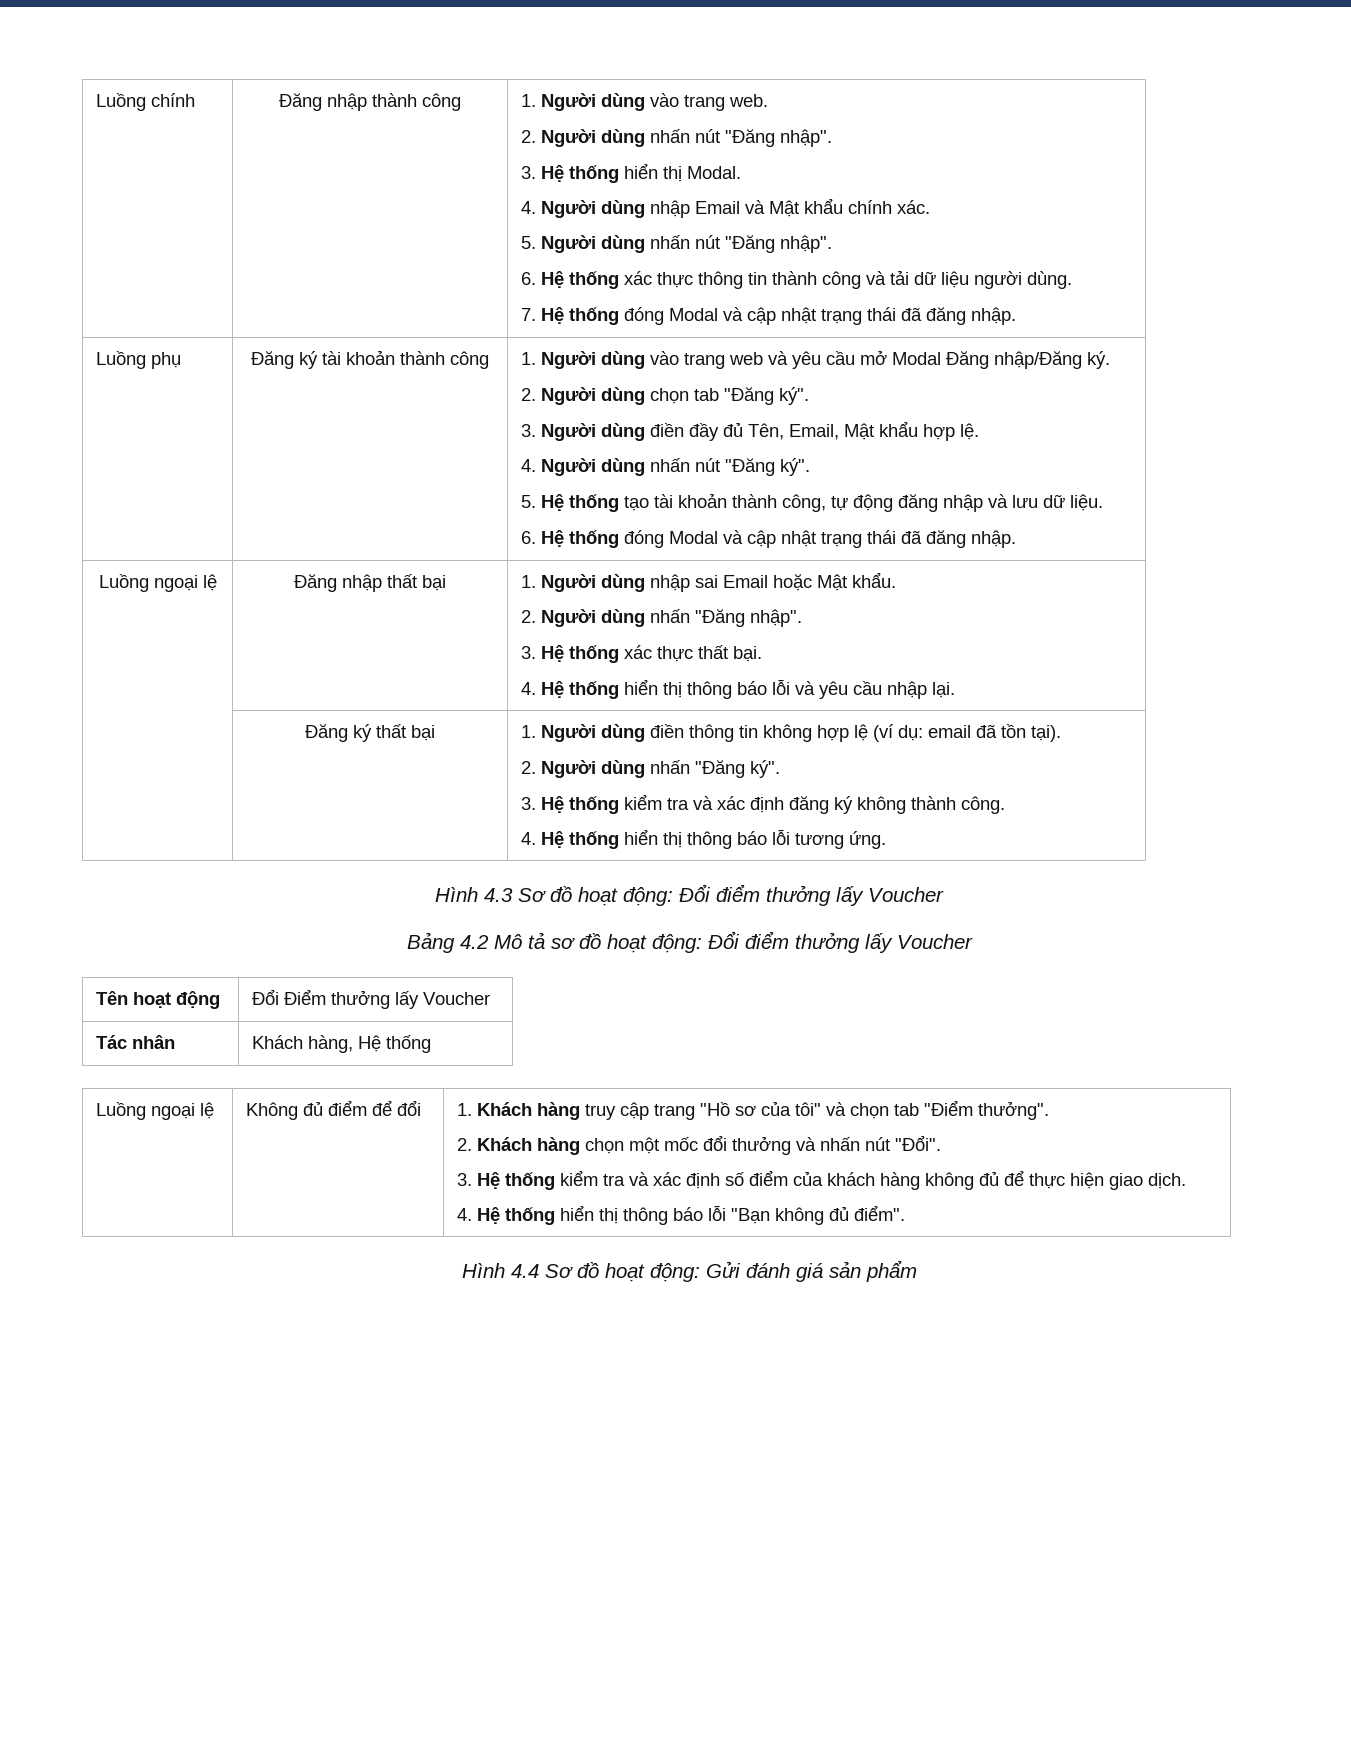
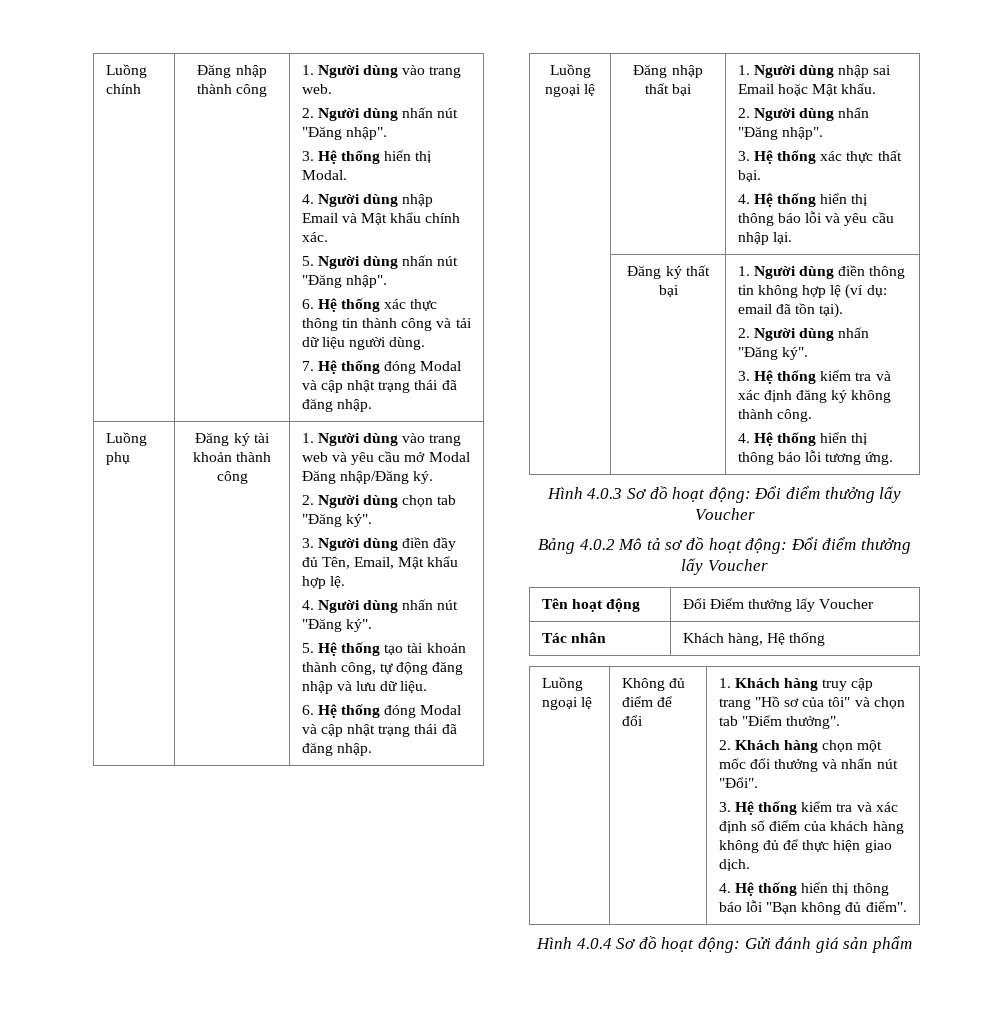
[484,888,513,902] 4.3 -> [587,488,623,499] 4.0.3
[459,935,489,949] 4.2 -> [579,539,615,550] 4.0.2
[510,1264,539,1278] 4.4 -> [576,938,612,949] 4.0.4

